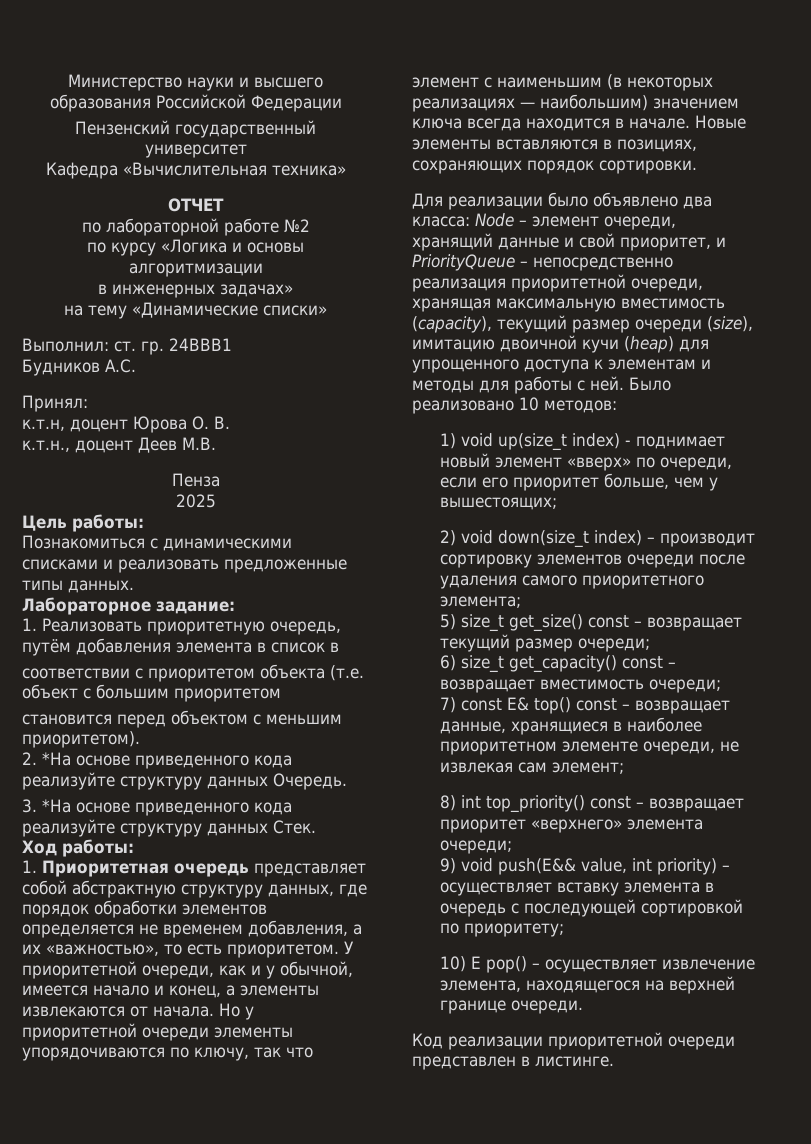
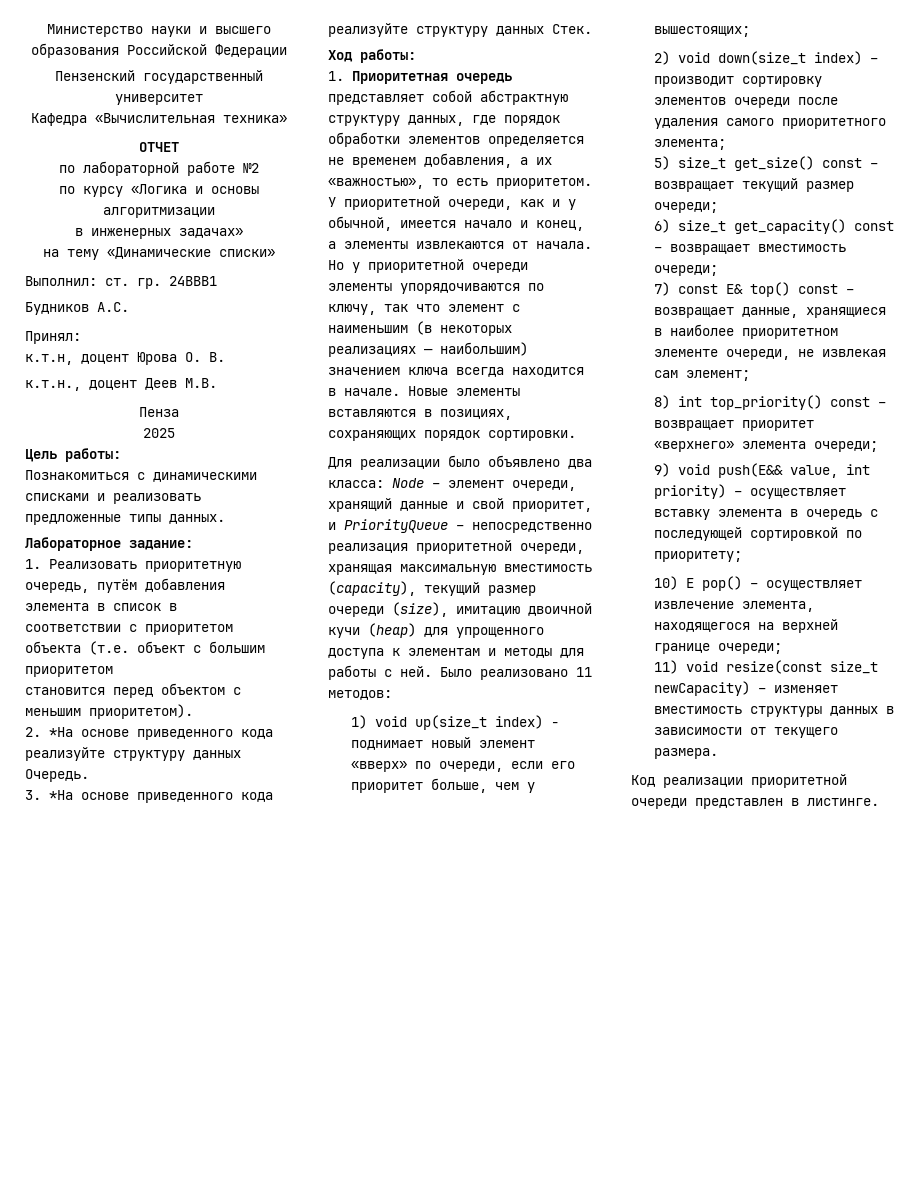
[519,397,539,411] 10 -> [576,667,592,677] 11
[510,1000,583,1014] очереди. -> [717,643,782,654] [653,660,878,674] [653,681,838,696] [653,706,894,717] [653,727,838,738] [653,748,718,759] очереди; // 11) void resize(const size_t newCapacity) – изменяет вместимость структуры данных в зависимости от текущего размера.

